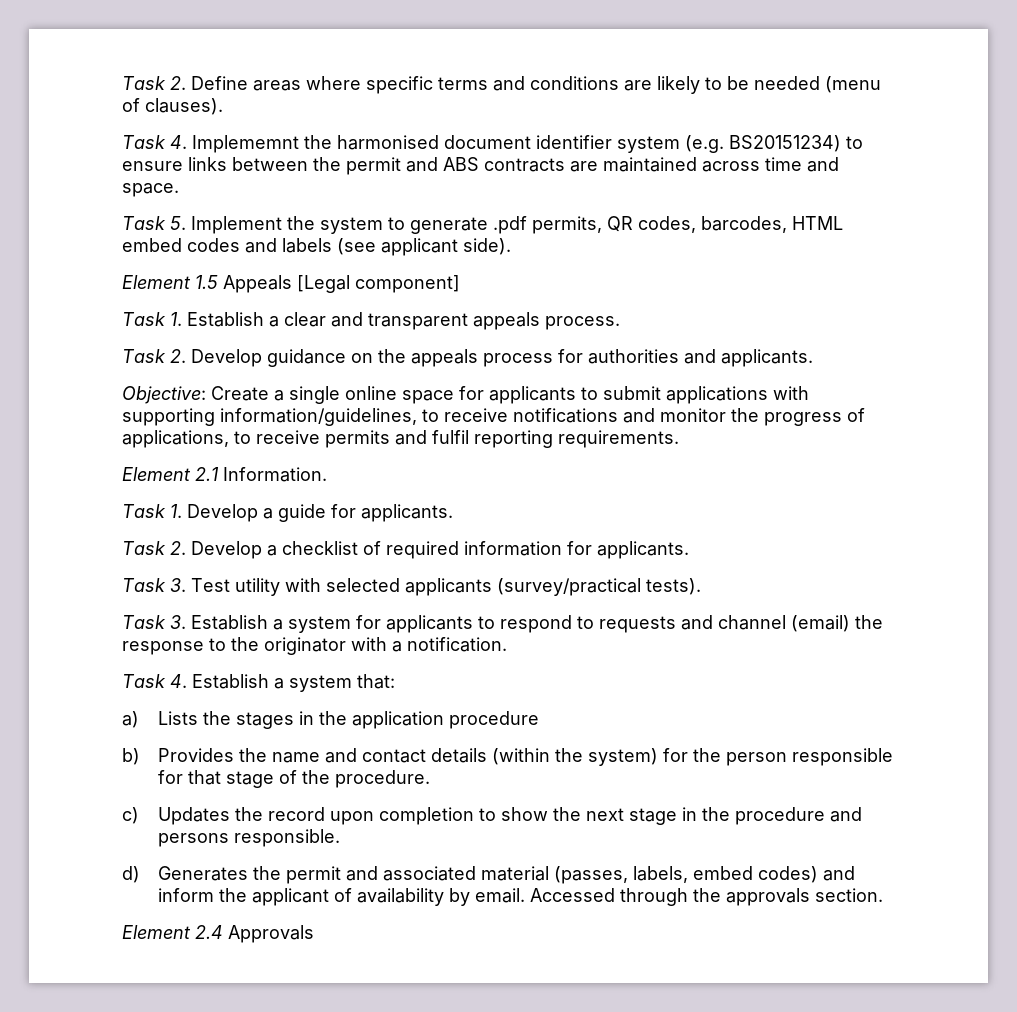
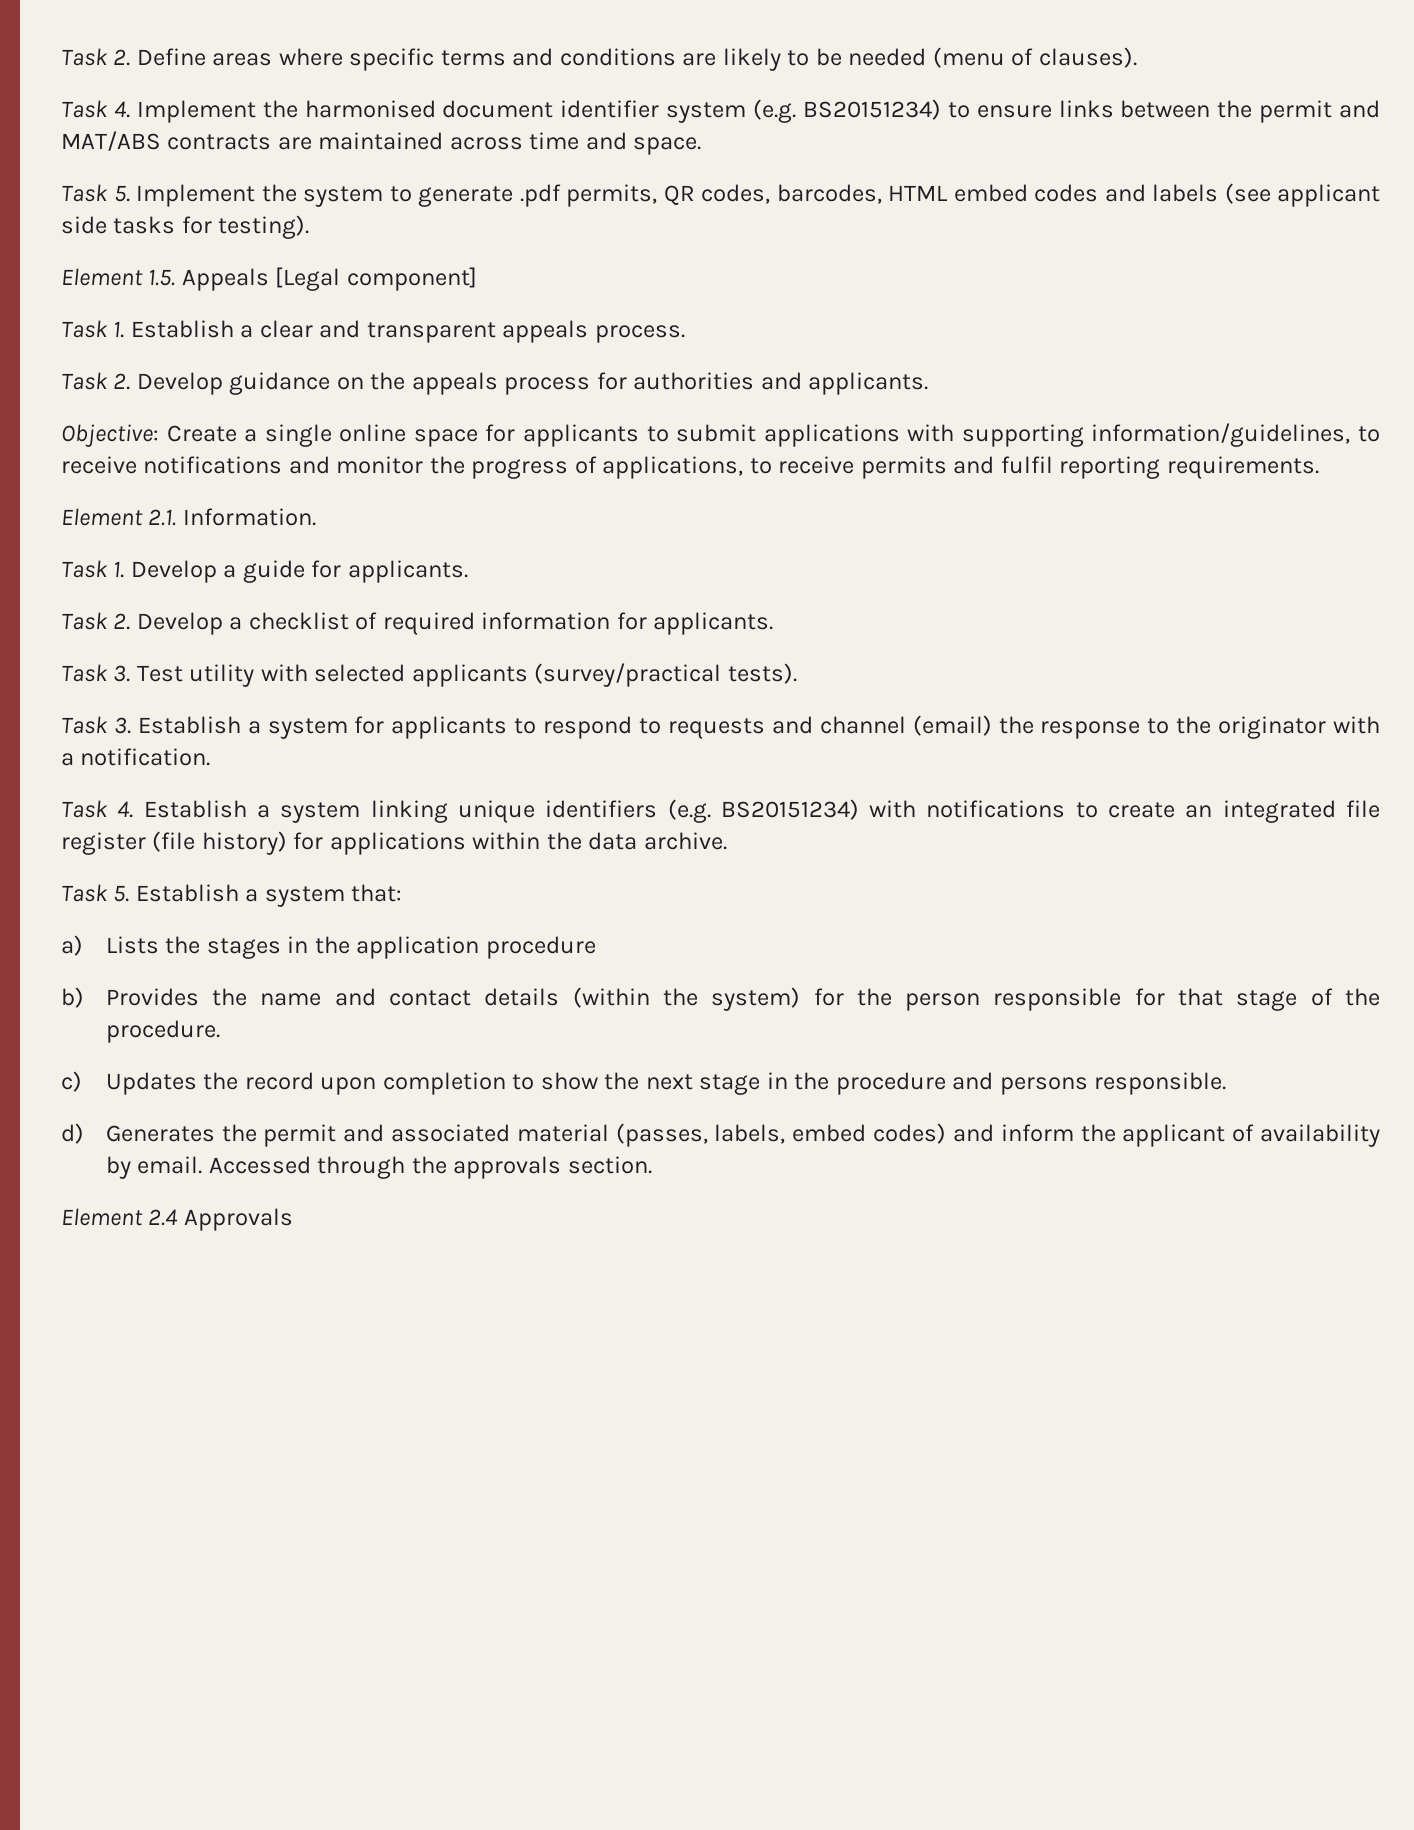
[192,135,299,153] Implememnt -> [136,100,256,123] Implement
[443,157,479,171] ABS -> [61,131,161,151] MAT/ABS
[463,238,511,255] [122,275,218,289] side). // Element 1.5 -> [61,215,310,239] [61,268,176,286] side tasks for testing). // Element 1.5.
[195,467,219,481] 2.1 -> [148,509,177,526] 2.1.
(352, 683) none -> [370,799,1380,823] [61,831,727,855] [61,884,345,907] linking unique identifiers (e.g. BS20151234) with notifications to create an integrated file register (file history) for applications within the data archive. // Task 5. Establish a system

